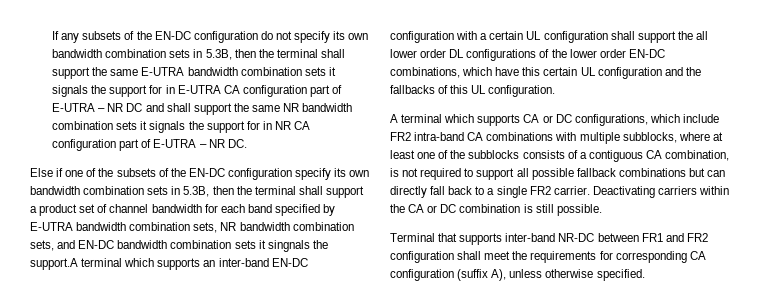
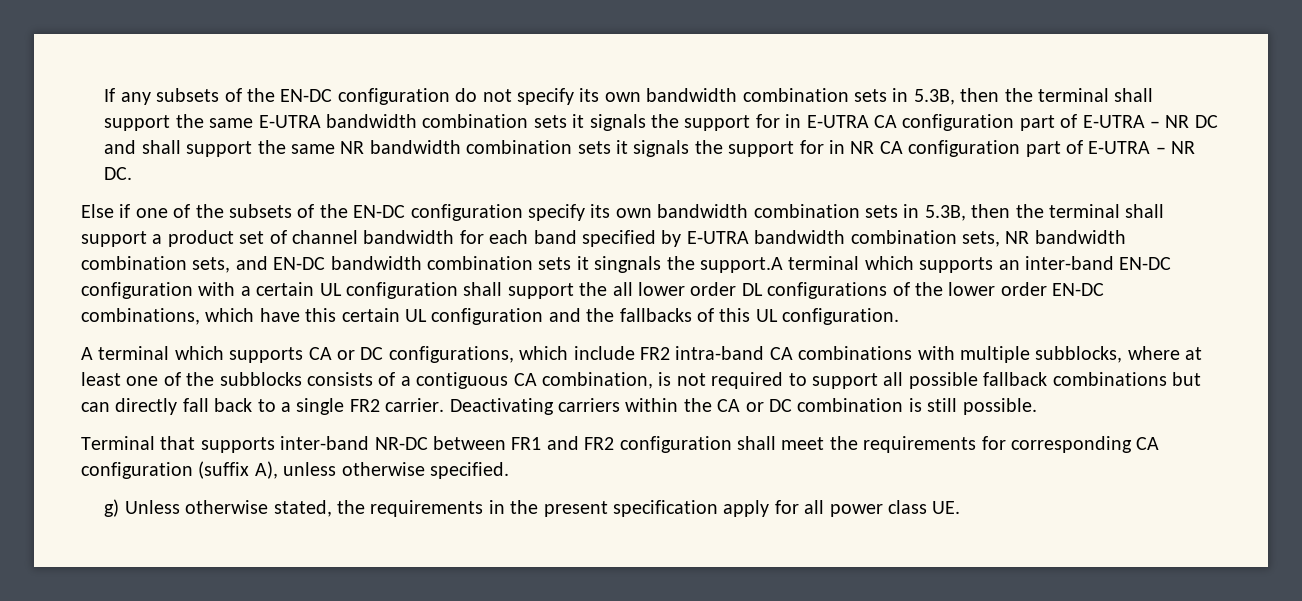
(645, 275) none -> [104,499,961,517] // g) Unless otherwise stated, the requirements in the present specification apply for all power class UE.

